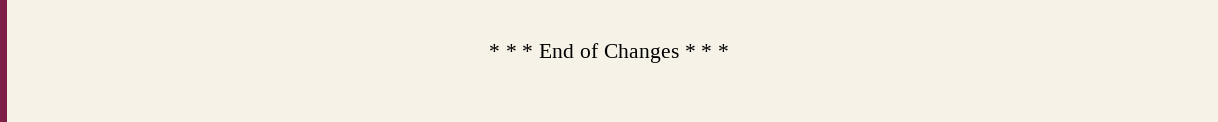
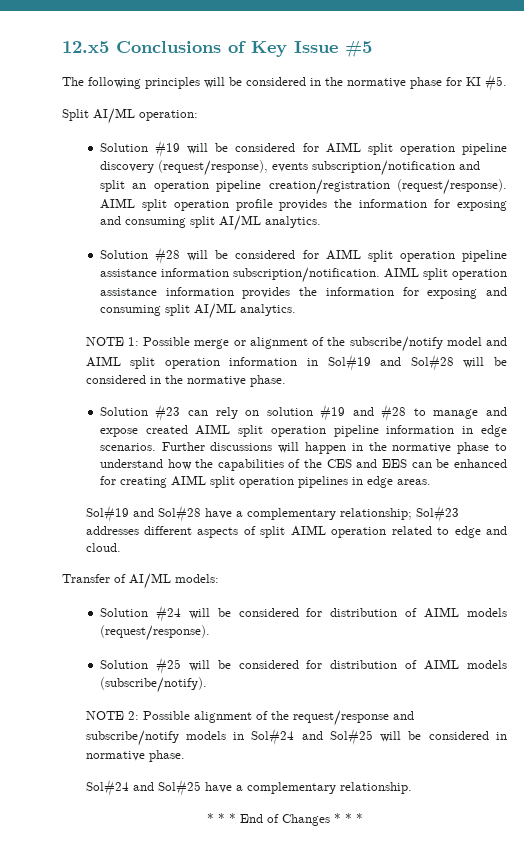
(488, 51) none -> [62,40,372,58] [62,74,507,91] [62,108,198,124] [99,140,508,157] [99,160,480,176] [99,179,507,195] [99,198,508,211] [99,215,321,231] [99,247,508,264] [99,267,507,283] [99,287,508,299] [99,303,296,319] [85,336,507,352] [85,354,508,371] [85,375,286,387] [99,404,507,421] [99,424,508,437] [99,442,507,454] [99,459,508,471] [99,475,431,488] [85,505,459,522] [85,525,508,538] [85,543,121,552] [62,573,219,589] [99,605,508,622] [99,625,210,641] [99,657,508,674] [99,677,207,693] [85,710,414,726] [85,728,508,746] [85,750,185,762] [85,779,412,796] 12.x5 Conclusions of Key Issue #5 // The following principles will be considered in the normative phase for KI #5. // Split AI/ML operation: // Solution #19 will be considered for AIML split operation pipeline discovery (request/response), events subscription/notification and split an operation pipeline creation/registration (request/response). AIML split operation profile provides the information for exposing and consuming split AI/ML analytics. // Solution #28 will be considered for AIML split operation pipeline assistance information subscription/notification. AIML split operation assistance information provides the information for exposing and consuming split AI/ML analytics. // NOTE 1: Possible merge or alignment of the subscribe/notify model and AIML split operation information in Sol#19 and Sol#28 will be considered in the normative phase. // Solution #23 can rely on solution #19 and #28 to manage and expose created AIML split operation pipeline information in edge scenarios. Further discussions will happen in the normative phase to understand how the capabilities of the CES and EES can be enhanced for creating AIML split operation pipelines in edge areas. // Sol#19 and Sol#28 have a complementary relationship; Sol#23 addresses different aspects of split AIML operation related to edge and cloud. // Transfer of AI/ML models: // Solution #24 will be considered for distribution of AIML models (request/response). // Solution #25 will be considered for distribution of AIML models (subscribe/notify). // NOTE 2: Possible alignment of the request/response and subscribe/notify models in Sol#24 and Sol#25 will be considered in normative phase. // Sol#24 and Sol#25 have a complementary relationship. //

